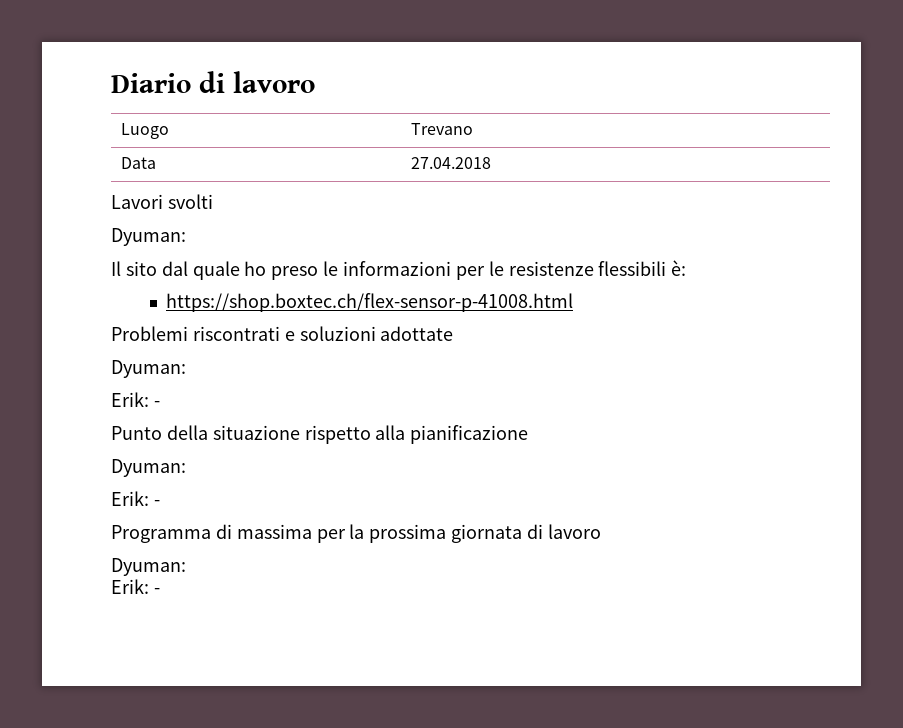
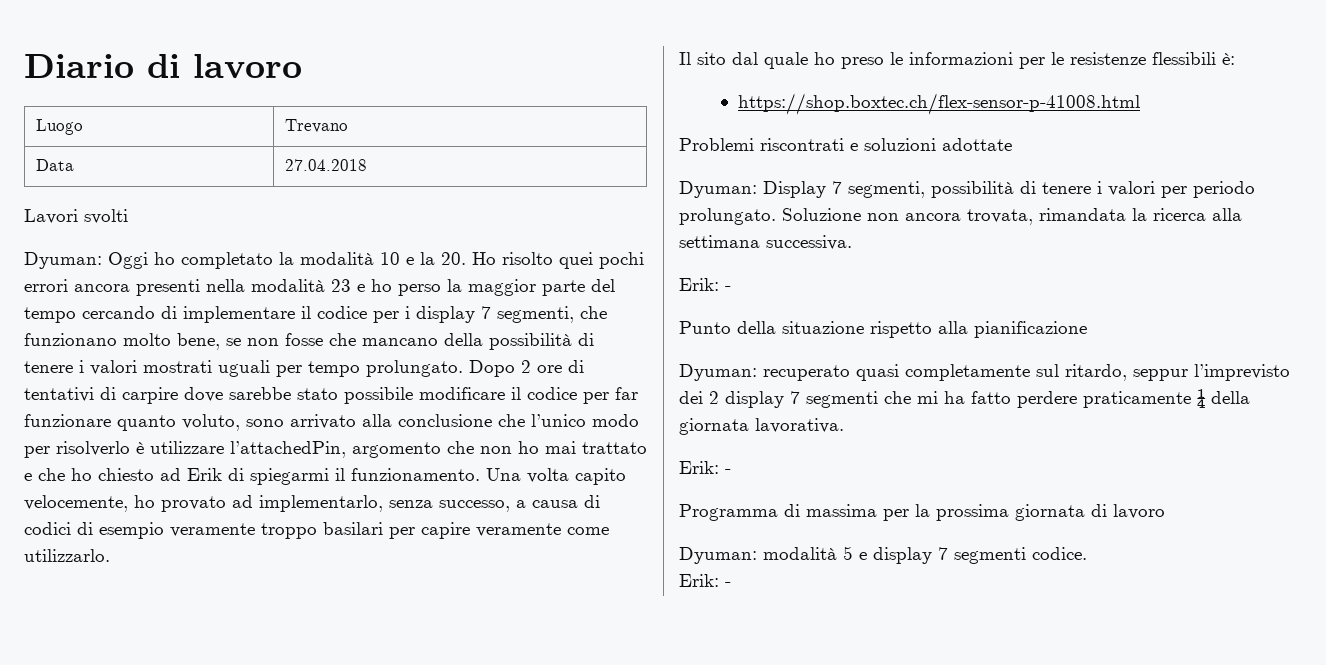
(186, 237) none -> [108,252,644,269] [24,279,615,296] [24,306,607,323] [24,333,594,350] [24,360,584,377] [24,387,638,404] [24,414,639,431] [24,441,647,458] [24,468,626,485] [24,495,600,512] [24,522,609,539] [24,549,110,562] Oggi ho completato la modalità 10 e la 20. Ho risolto quei pochi errori ancora presenti nella modalità 23 e ho perso la maggior parte del tempo cercando di implementare il codice per i display 7 segmenti, che funzionano molto bene, se non fosse che mancano della possibilità di tenere i valori mostrati uguali per tempo prolungato. Dopo 2 ore di tentativi di carpire dove sarebbe stato possibile modificare il codice per far funzionare quanto voluto, sono arrivato alla conclusione che l’unico modo per risolverlo è utilizzare l’attachedPin, argomento che non ho mai trattato e che ho chiesto ad Erik di spiegarmi il funzionamento. Una volta capito velocemente, ho provato ad implementarlo, senza successo, a causa di codici di esempio veramente troppo basilari per capire veramente come utilizzarlo.
(186, 369) none -> [763,181,1255,198] [679,208,1242,225] [679,235,852,250] Display 7 segmenti, possibilità di tenere i valori per periodo prolungato. Soluzione non ancora trovata, rimandata la ricerca alla settimana successiva.
(186, 468) none -> [763,364,1290,381] [679,389,1250,408] [679,418,844,435] recuperato quasi completamente sul ritardo, seppur l’imprevisto dei 2 display 7 segmenti che mi ha fatto perdere praticamente ¼ della giornata lavorativa.
(186, 567) none -> [763,546,1087,564] modalità 5 e display 7 segmenti codice.

